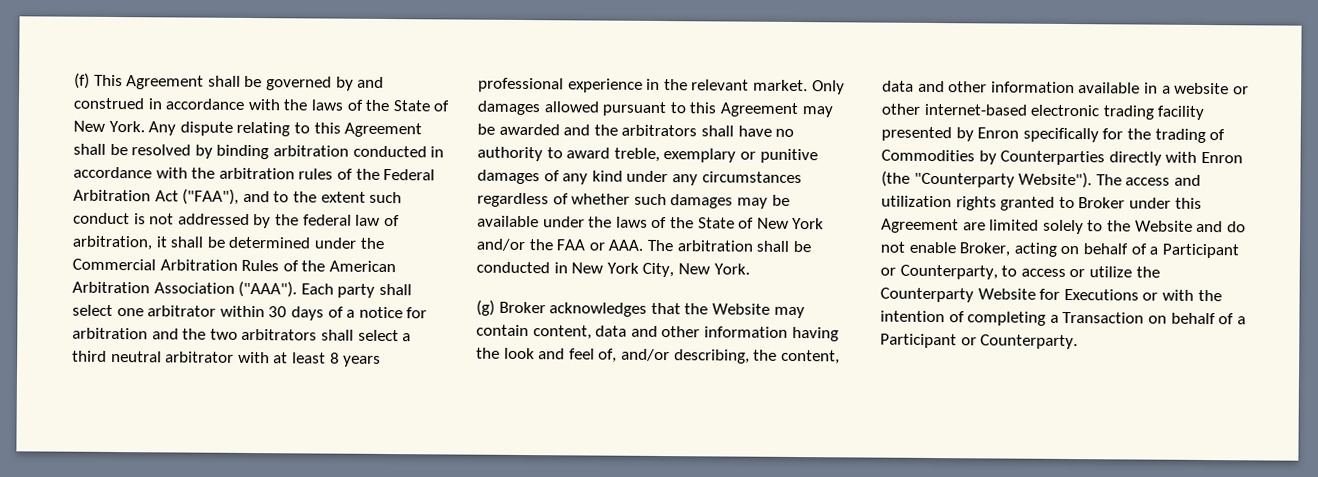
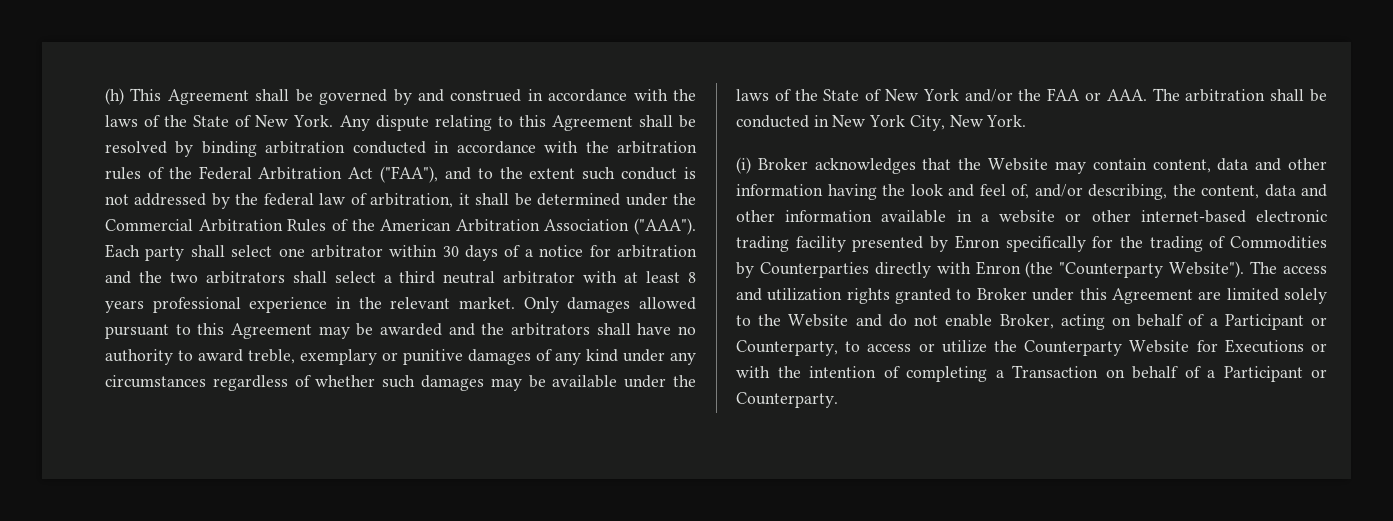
[74,72,90,89] (f) -> [105,88,124,105] (h)
[476,299,495,316] (g) -> [736,157,751,174] (i)

